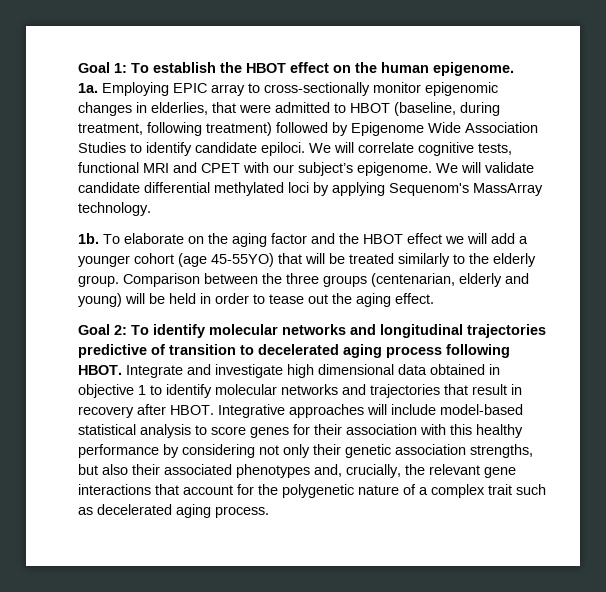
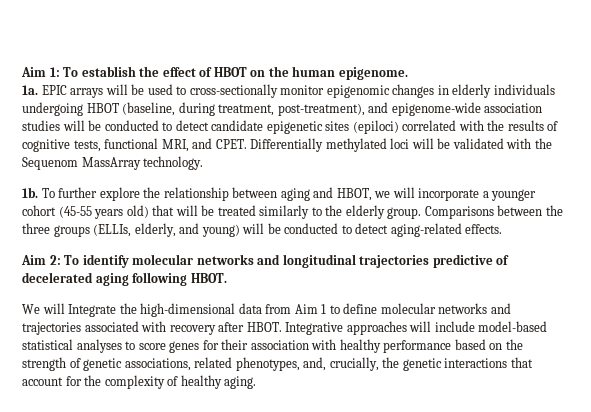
[78,62,110,73] Goal -> [21,67,46,77] Aim
[246,62,329,73] HBOT effect -> [162,67,247,77] effect of HBOT
[102,82,245,96] Employing EPIC array -> [41,84,173,98] EPIC arrays will be used
[151,102,500,116] [78,122,538,136] [78,142,512,156] [78,162,534,176] [78,182,543,196] [78,202,151,216] [78,233,442,247] elderlies, that were admitted to HBOT (baseline, during treatment, following treatment) followed by Epigenome Wide Association Studies to identify candidate epiloci. We will correlate cognitive tests, functional MRI and CPET with our subject’s epigenome. We will validate candidate differential methylated loci by applying Sequenom's MassArray technology. // 1b. To elaborate on the aging factor and the HBOT effect -> [452,84,555,98] [22,102,543,116] [22,120,559,134] [22,138,552,152] [22,156,204,170] [22,187,372,201] elderly individuals undergoing HBOT (baseline, during treatment, post-treatment), and epigenome-wide association studies will be conducted to detect candidate epigenetic sites (epiloci) correlated with the results of cognitive tests, functional MRI, and CPET. Differentially methylated loci will be validated with the Sequenom MassArray technology. // 1b. To further explore the relationship between aging and HBOT,
[491,233,515,244] add -> [418,188,480,201] incorporate
[178,253,274,267] (age 45-55YO) -> [58,205,149,219] (45-55 years old)
[123,273,200,287] Comparison -> [424,206,494,219] Comparisons
[371,273,502,287] (centenarian, elderly -> [93,223,176,237] (ELLIs, elderly,
[169,293,434,307] [78,324,110,335] held in order to tease out the aging effect. // Goal -> [284,223,503,237] [21,255,46,265] conducted to detect aging-related effects. // Aim
[169,344,442,358] transition to decelerated aging process -> [22,272,129,286] decelerated aging
[126,364,500,378] [78,384,134,398] Integrate and investigate high dimensional data obtained in objective -> [22,303,318,317] // We will Integrate the high-dimensional data from Aim
[166,384,212,398] identify -> [343,303,378,314] define
[444,384,522,395] that result in -> [84,321,167,332] associated with
[140,424,191,438] analysis -> [76,339,122,353] analyses
[450,424,472,435] this -> (337, 344) none
[163,444,533,458] [78,464,310,478] by considering not only their genetic association strengths, but also their associated phenotypes -> [454,339,523,350] [22,357,300,371] based on the strength of genetic associations, related phenotypes,
[429,464,516,478] relevant gene -> [402,358,442,371] genetic
[282,484,546,498] [78,504,269,518] polygenetic nature of a complex trait such as decelerated aging process. -> [104,375,257,389] complexity of healthy aging.

